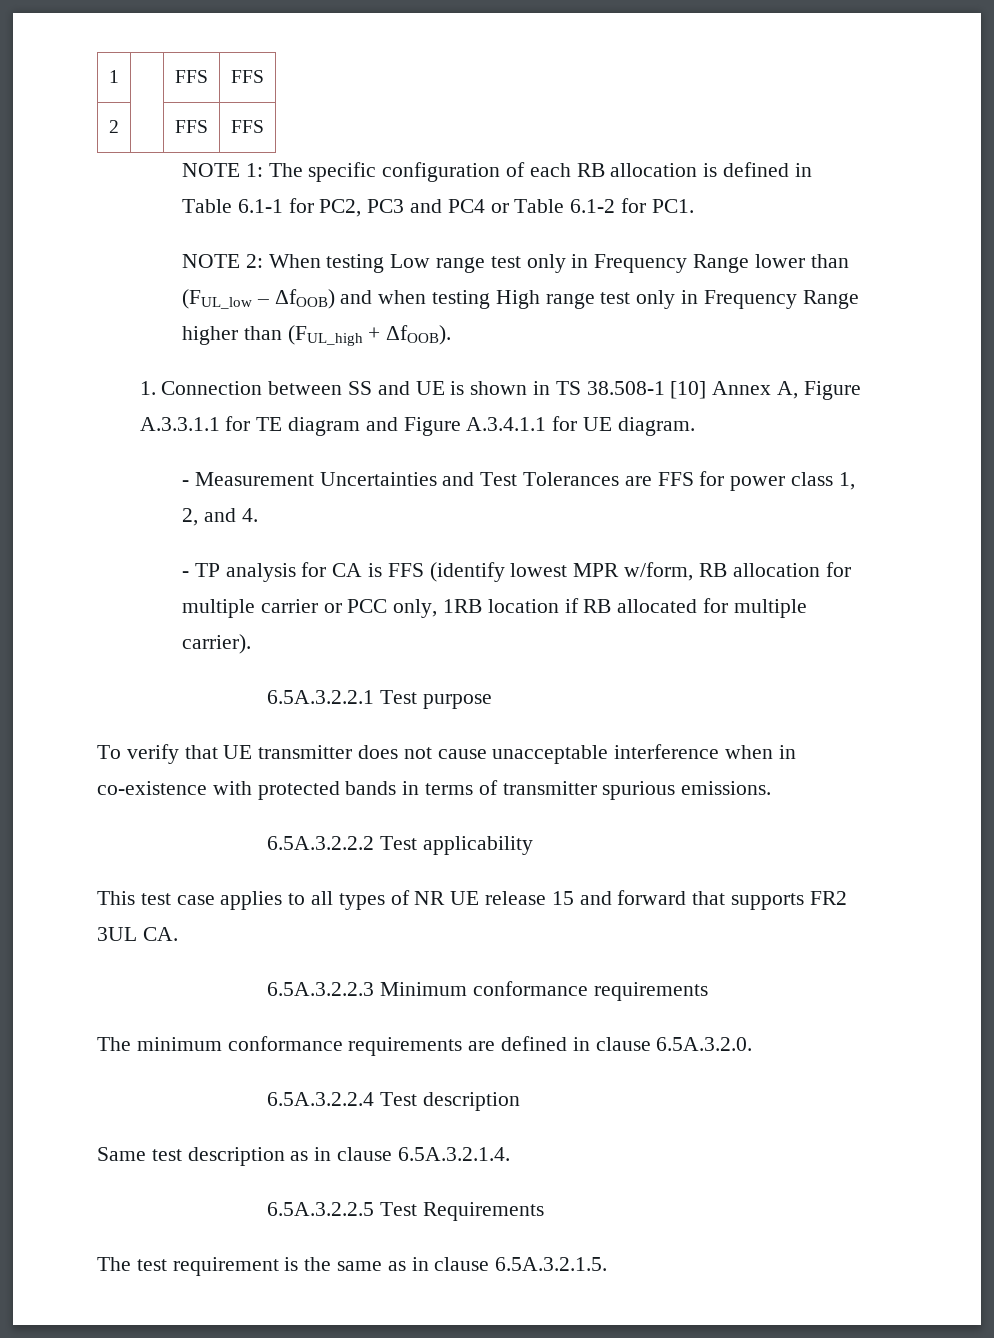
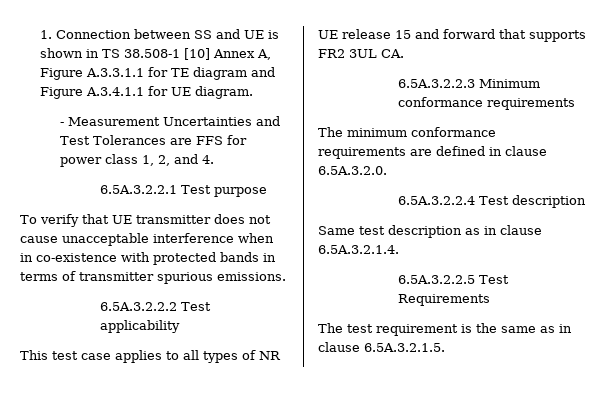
[109,70,119,83] [175,70,208,83] [231,70,264,83] [109,120,119,133] [175,120,208,133] [231,120,264,133] [182,162,812,182] [182,198,694,217] [182,254,849,273] [182,289,859,309] [182,325,452,346] 1 | | FFS | FFS // 2 | | FFS | FFS // NOTE 1: The specific configuration of each RB allocation is defined in Table 6.1-1 for PC2, PC3 and PC4 or Table 6.1-2 for PC1. // NOTE 2: When testing Low range test only in Frequency Range lower than (FUL_low – ΔfOOB) and when testing High range test only in Frequency Range higher than (FUL_high + ΔfOOB). // -> (40, 34) none
[182,562,851,582] [182,598,807,618] [182,634,252,654] // - TP analysis for CA is FFS (identify lowest MPR w/form, RB allocation for multiple carrier or PCC only, 1RB location if RB allocated for multiple carrier). -> (215, 159) none

